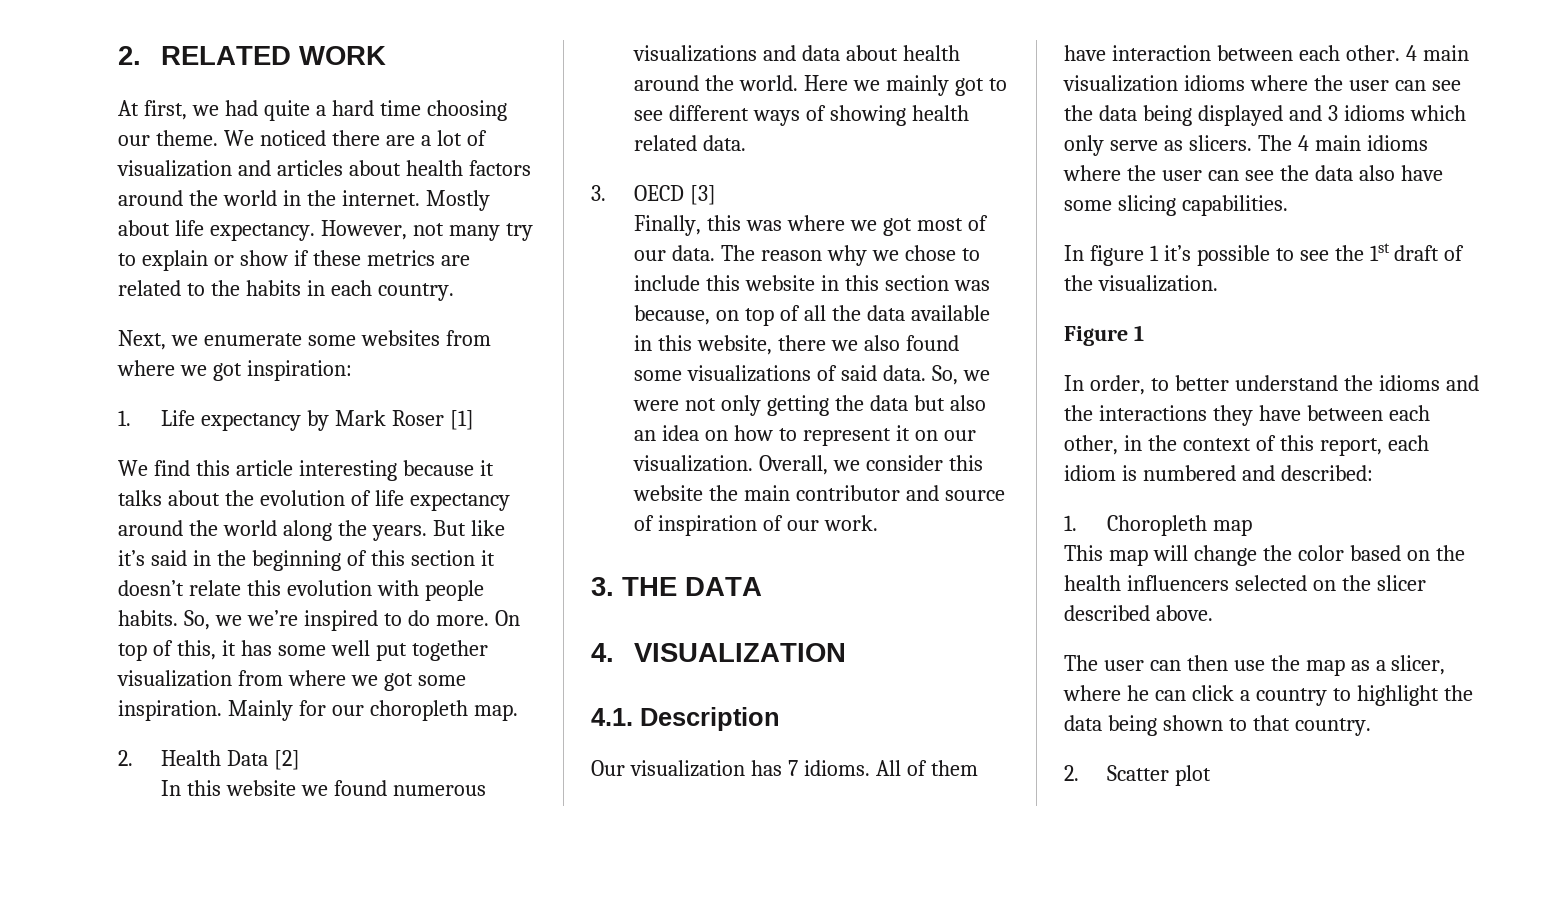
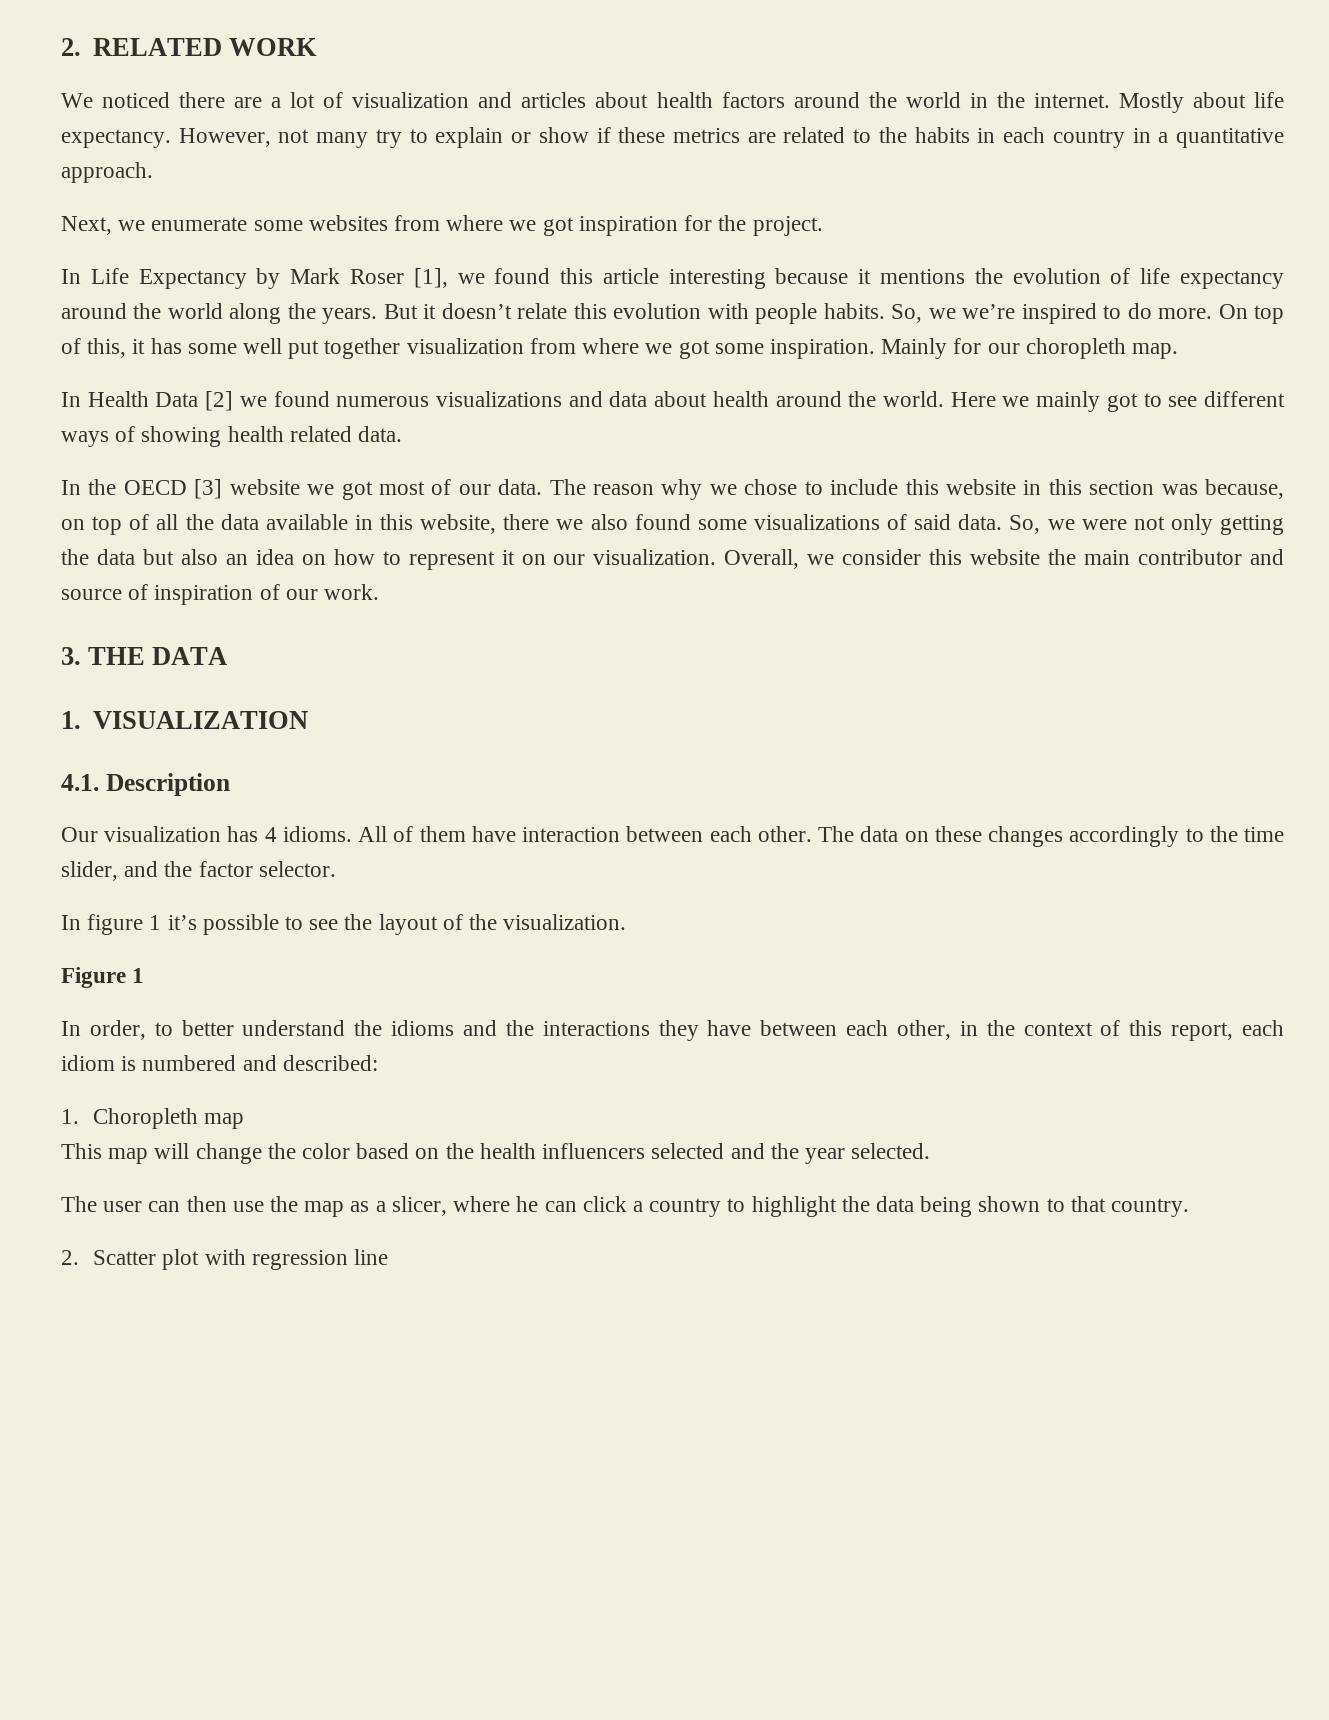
[118,100,507,121] [118,130,218,146] At first, we had quite a hard time choosing our theme. -> (318, 47) none
[377,283,454,301] country. -> [1052,128,1285,148] [61,162,153,183] country in a quantitative approach.
[246,360,352,381] [118,410,474,431] [118,460,190,476] inspiration: // 1. Life expectancy by Mark Roser [1] // We find -> [578,215,823,236] [61,268,551,289] inspiration for the project. // In Life Expectancy by Mark Roser [1], we found
[118,490,220,506] talks about -> [880,269,966,284] mentions
[470,520,505,536] [118,550,475,571] like it’s said in the beginning of this section -> (418, 311) none
[118,750,133,766] 2. -> [61,392,81,407] In
[161,780,297,796] // In this website -> (234, 401) none
[591,185,606,201] 3. -> [61,479,117,495] In the
[634,215,845,236] // Finally, this was where -> [229,479,300,495] website
[591,643,614,662] 4. -> [61,711,81,729] 1.
[787,760,798,776] 7 -> [264,827,277,842] 4
[1405,45,1469,61] [1063,75,1461,92] [1064,105,1466,126] [1064,135,1428,156] [1063,165,1443,181] [1064,195,1288,216] 4 main visualization idioms where the user can see the data being displayed and 3 idioms which only serve as slicers. The 4 main idioms where the user can see the data also have some slicing capabilities. -> [818,826,1284,847] [61,861,336,881] The data on these changes accordingly to the time slider, and the factor selector.
[1369,243,1440,261] 1st draft -> [378,914,438,935] layout
[1312,575,1426,591] [1064,605,1213,621] on the slicer described above. -> [730,1143,931,1164] and the year selected.
(1212, 775) none -> [204,1249,389,1270] with regression line

